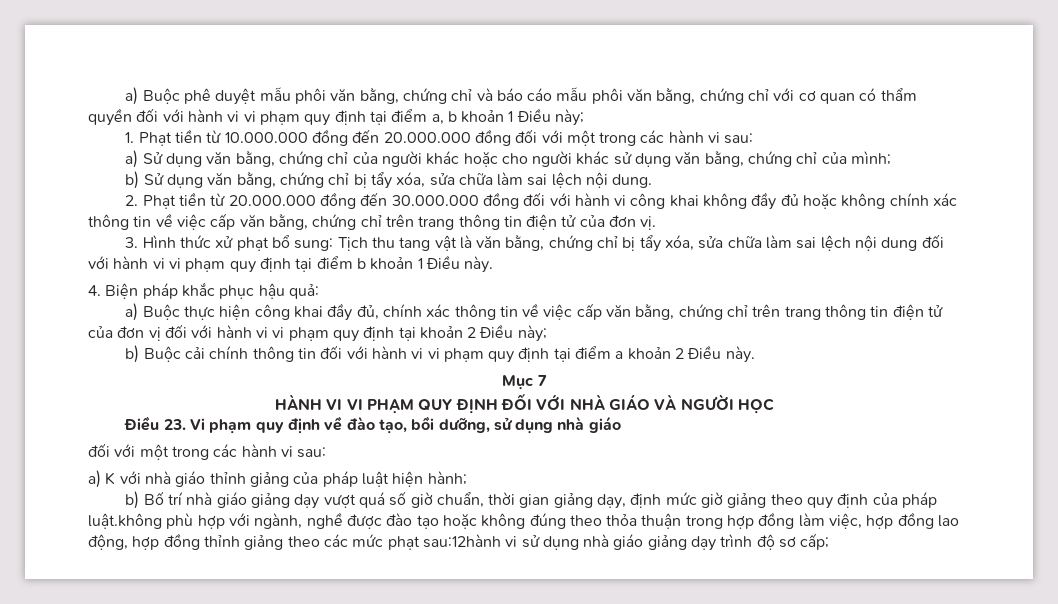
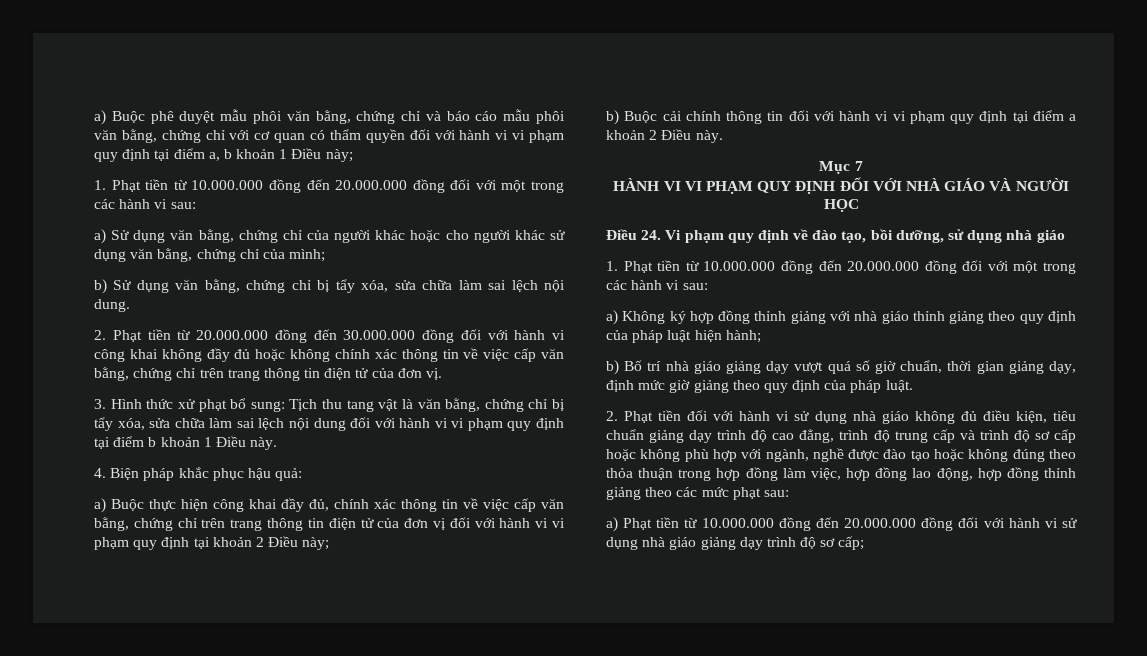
[163,419,186,430] 23. -> [641,230,662,240] 24.
[88,443,327,460] [88,470,116,488] đối với một trong các hành vi sau: // a) K -> [606,260,1076,274] [606,280,708,290] [606,310,826,325] 1. Phạt tiền từ 10.000.000 đồng đến 20.000.000 đồng đối với một trong các hành vi sau: // a) Không ký hợp đồng thỉnh giảng
(289, 479) none -> [988,311,1076,324] theo quy định
[88,513,162,529] luật.không -> [885,380,913,392] [606,410,1076,424] [606,429,1076,443] [606,448,681,462] luật. // 2. Phạt tiền đối với hành vi sử dụng nhà giáo không đủ điều kiện, tiêu chuẩn giảng dạy trình độ cao đẳng, trình độ trung cấp và trình độ sơ cấp hoặc không
[422,534,501,548] sau:12hành -> [763,490,789,497] [606,517,1040,532] sau: // a) Phạt tiền từ 10.000.000 đồng đến 20.000.000 đồng đối với hành

